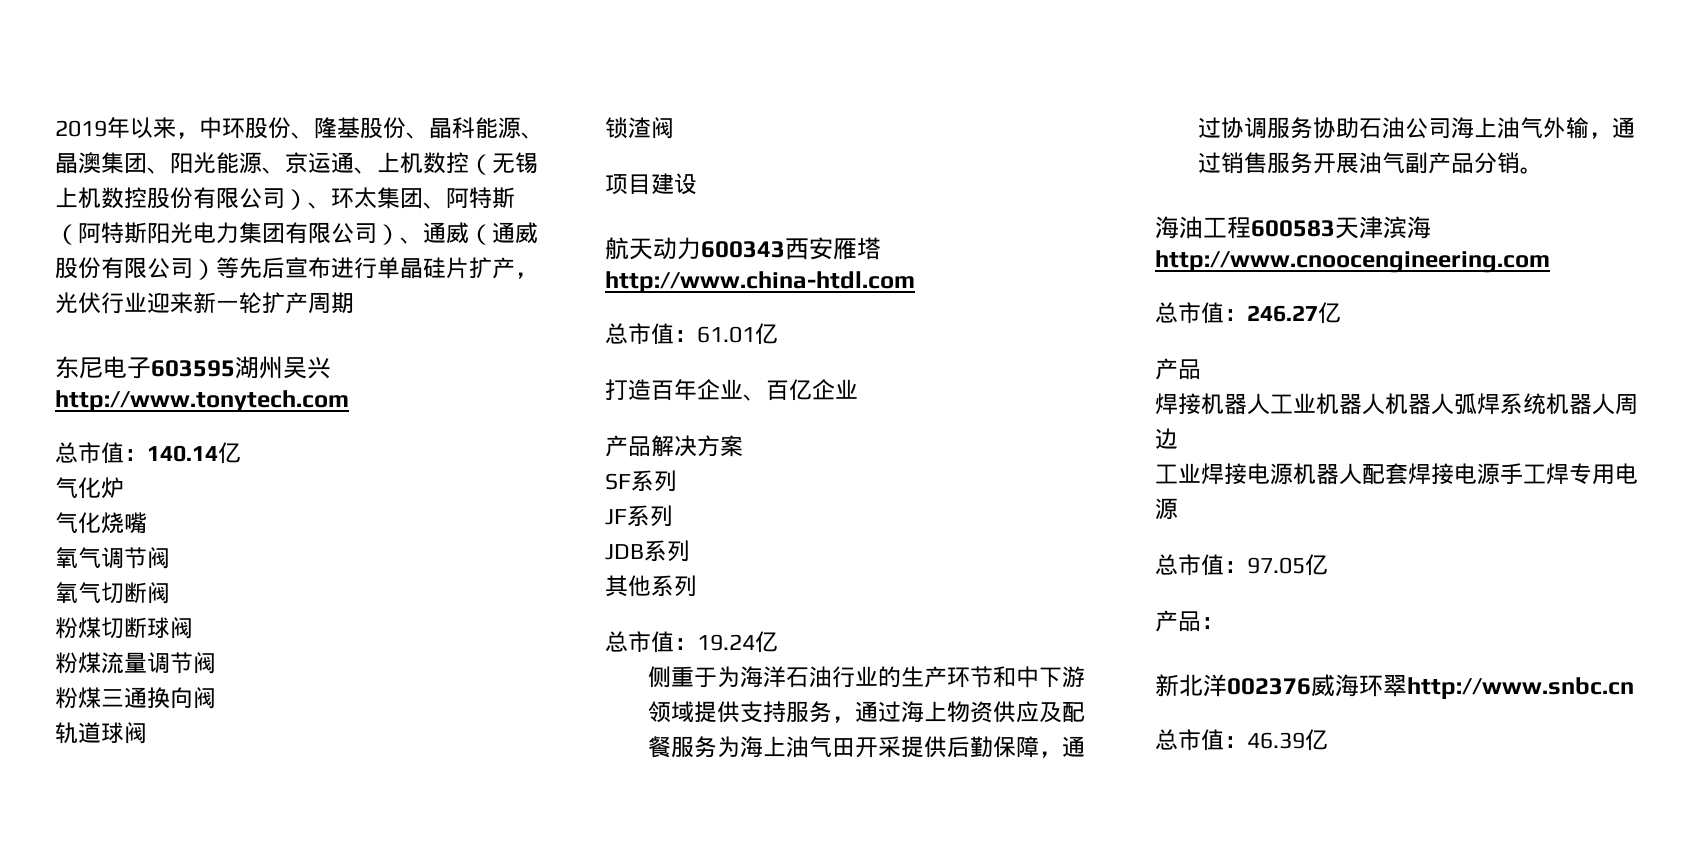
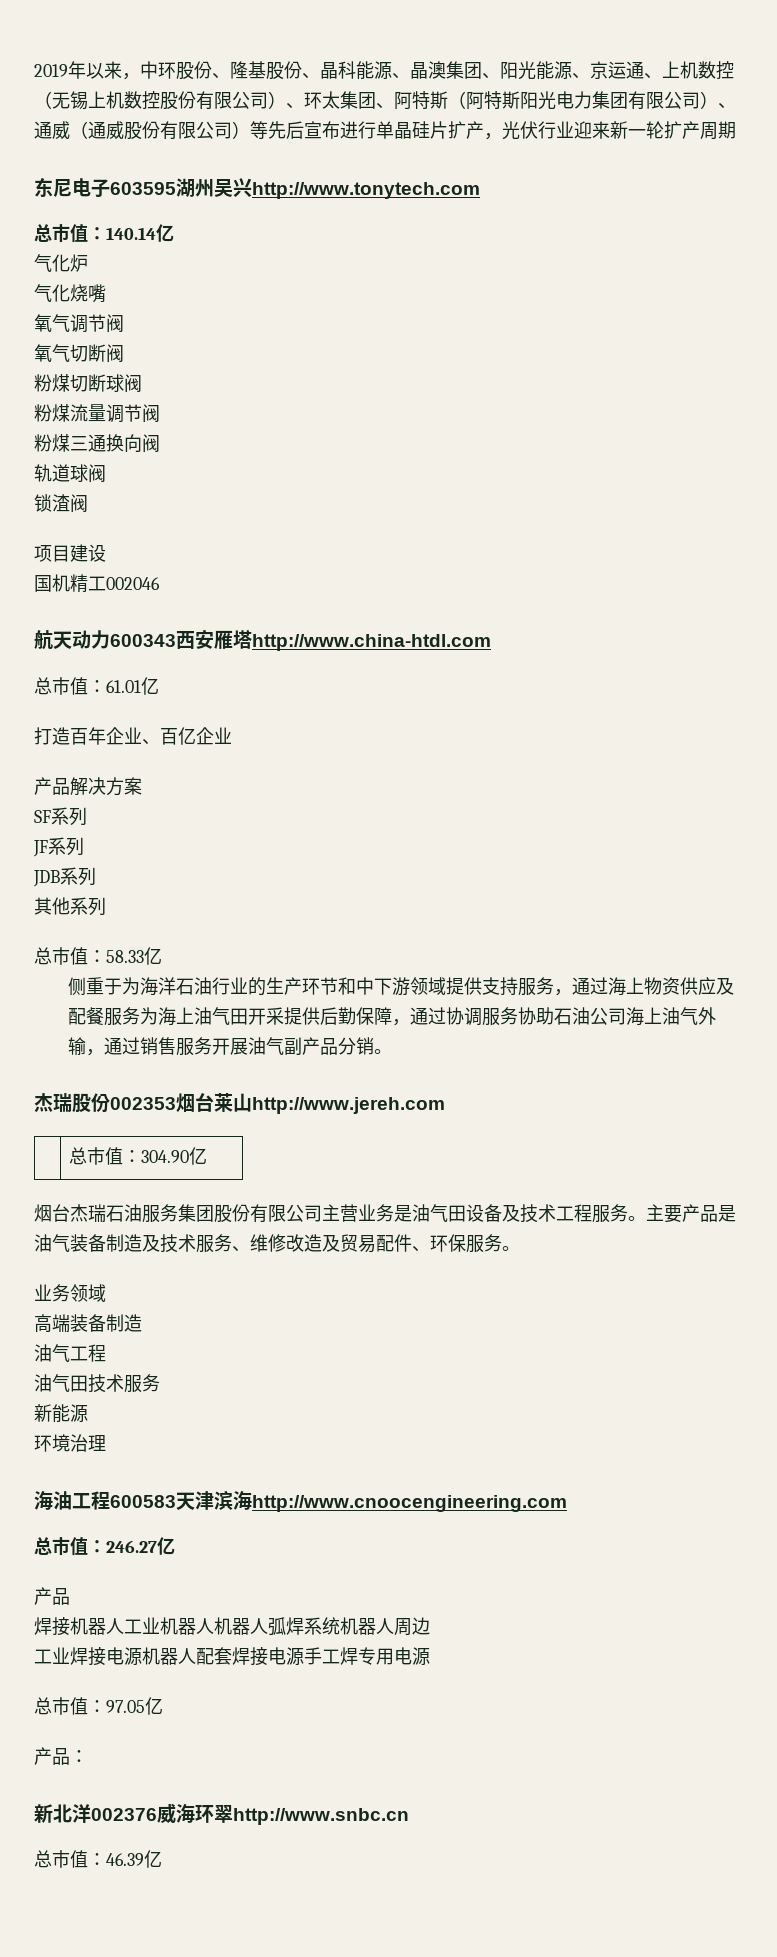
(697, 184) none -> [34,574,160,592] // 国机精工002046
[697,634,755,651] 19.24 -> [106,950,144,963] 58.33
(1543, 170) none -> [34,1093,445,1114] [68,1147,207,1165] [34,1204,736,1223] [34,1234,520,1253] [34,1284,106,1302] [34,1314,142,1333] [34,1344,106,1362] [34,1374,160,1393] [34,1404,88,1423] [34,1434,106,1452] // 杰瑞股份002353烟台莱山http://www.jereh.com // | 总市值：304.90亿 // 烟台杰瑞石油服务集团股份有限公司主营业务是油气田设备及技术工程服务。主要产品是油气装备制造及技术服务、维修改造及贸易配件、环保服务。 // 业务领域 // 高端装备制造 // 油气工程 // 油气田技术服务 // 新能源 // 环境治理

